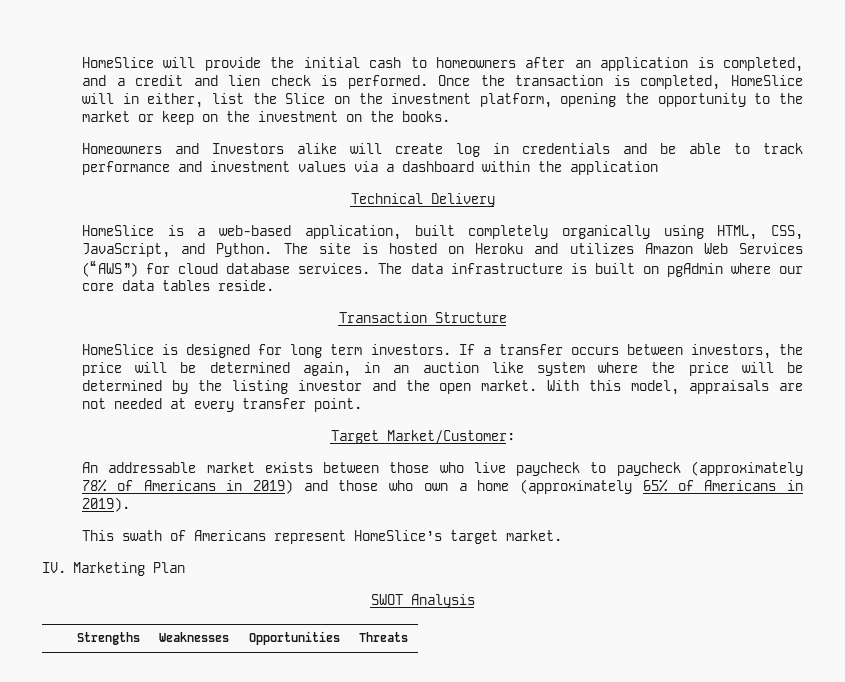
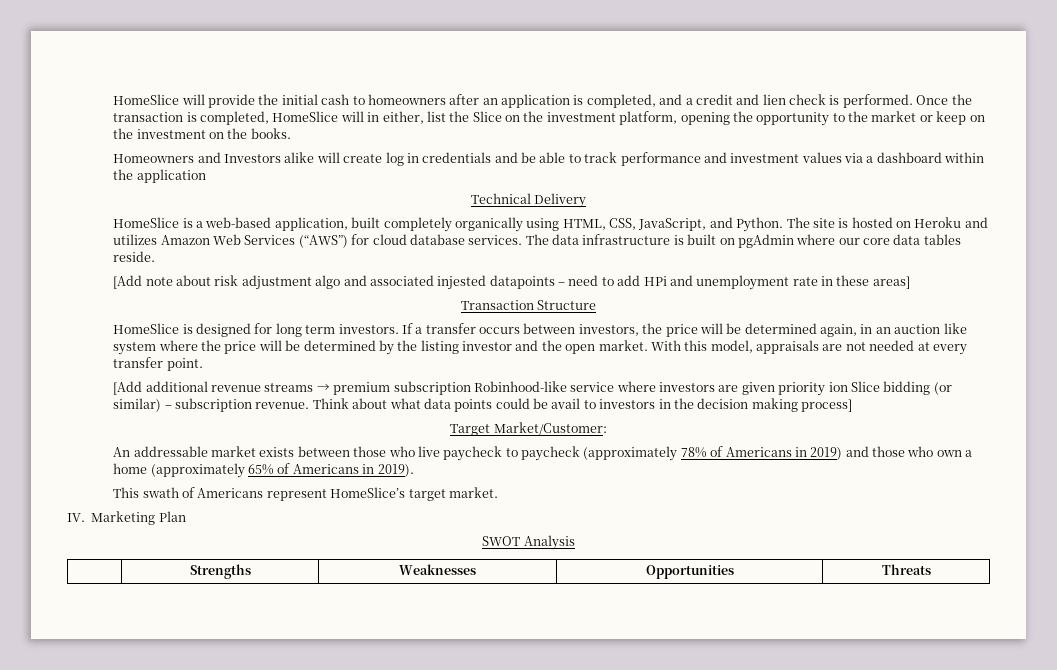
(275, 285) none -> [113,275,910,290] // [Add note about risk adjustment algo and associated injested datapoints – need to add HPi and unemployment rate in these areas]
(363, 405) none -> [113,381,952,396] [113,398,853,412] // [Add additional revenue streams → premium subscription Robinhood-like service where investors are given priority ion Slice bidding (or similar) – subscription revenue. Think about what data points could be avail to investors in the decision making process]

